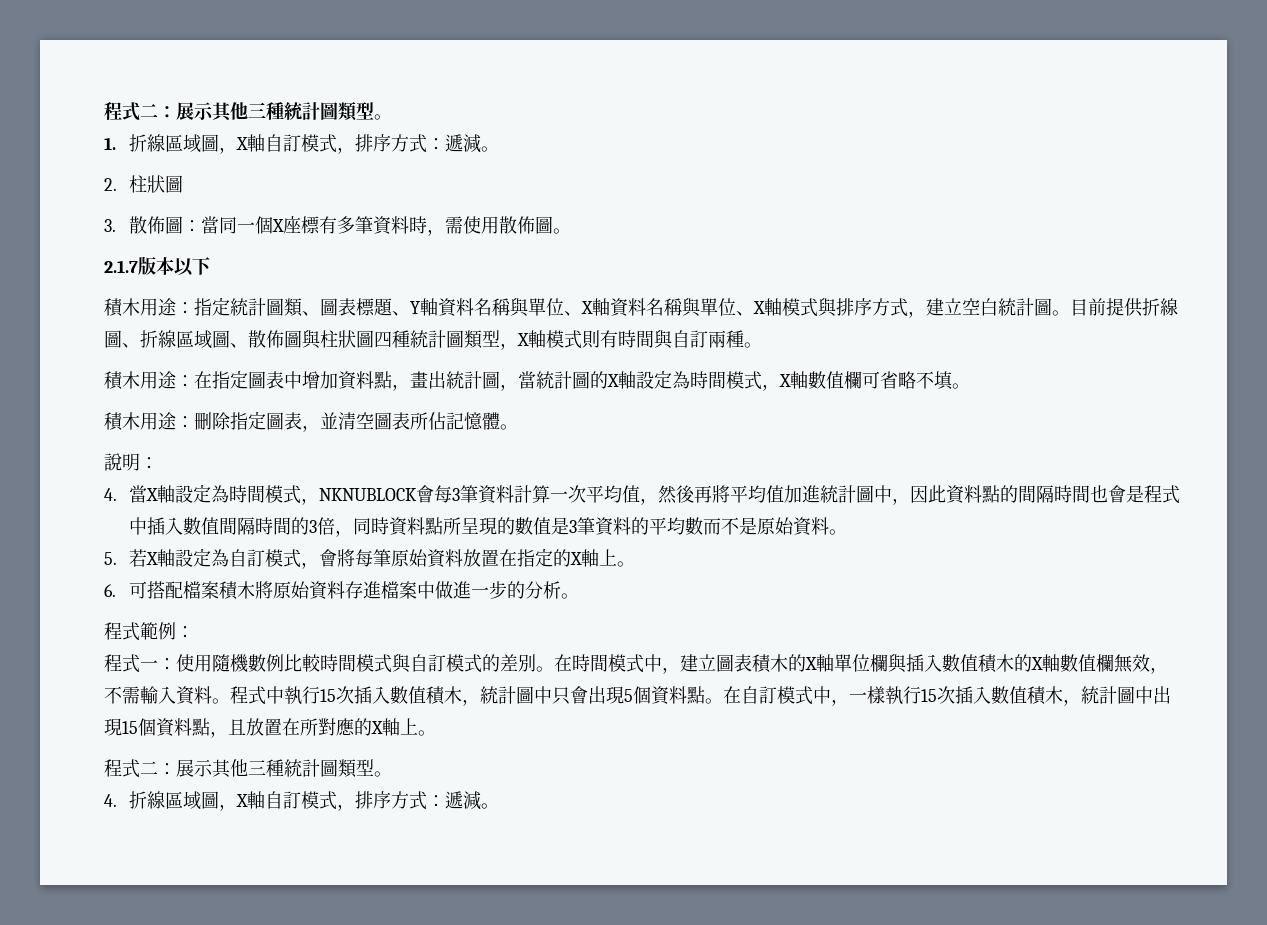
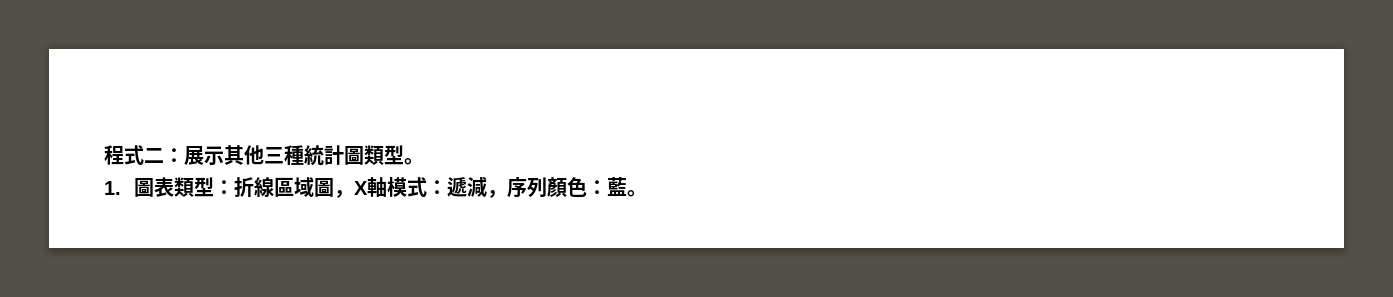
[128,134,499,154] [104,175,183,193] [104,216,571,236] [104,256,211,276] [104,297,1178,318] [104,329,762,350] [104,370,970,391] [104,411,518,432] [104,453,158,471] [104,484,1180,505] [128,517,847,537] [104,548,635,569] [104,581,579,600] [104,622,194,641] [104,653,1168,674] [104,686,1171,706] [104,718,436,738] [104,759,392,778] [104,791,481,811] 折線區域圖，X軸自訂模式，排序方式：遞減。 // 2.柱狀圖 // 3.散佈圖：當同一個X座標有多筆資料時，需使用散佈圖。 // 2.1.7版本以下 // 積木用途：指定統計圖類、圖表標題、Y軸資料名稱與單位、X軸資料名稱與單位、X軸模式與排序方式，建立空白統計圖。目前提供折線圖、折線區域圖、散佈圖與柱狀圖四種統計圖類型，X軸模式則有時間與自訂兩種。 // 積木用途：在指定圖表中增加資料點，畫出統計圖，當統計圖的X軸設定為時間模式，X軸數值欄可省略不填。 // 積木用途：刪除指定圖表，並清空圖表所佔記憶體。 // 說明： // 4.當X軸設定為時間模式，NKNUBLOCK會每3筆資料計算一次平均值，然後再將平均值加進統計圖中，因此資料點的間隔時間也會是程式中插入數值間隔時間的3倍，同時資料點所呈現的數值是3筆資料的平均數而不是原始資料。 // 5.若X軸設定為自訂模式，會將每筆原始資料放置在指定的X軸上。 // 6.可搭配檔案積木將原始資料存進檔案中做進一步的分析。 // 程式範例： // 程式一：使用隨機數例比較時間模式與自訂模式的差別。在時間模式中，建立圖表積木的X軸單位欄與插入數值積木的X軸數值欄無效，不需輸入資料。程式中執行15次插入數值積木，統計圖中只會出現5個資料點。在自訂模式中，一樣執行15次插入數值積木，統計圖中出現15個資料點，且放置在所對應的X軸上。 // 程式二：展示其他三種統計圖類型。 // 4.折線區域圖，X軸自訂模式，排序方式：遞減 -> [134,176,628,198] 圖表類型：折線區域圖，X軸模式：遞減，序列顏色：藍

